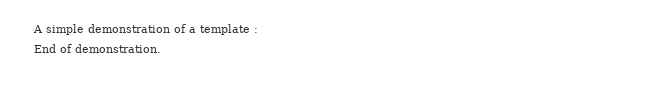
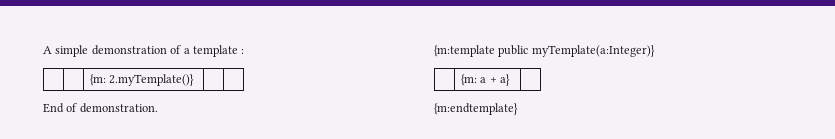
(258, 30) none -> [90,74,195,86] // | | {m: 2.myTemplate()} | |
(161, 48) none -> [434,45,655,57] [461,74,511,86] [434,103,518,115] // {m:template public myTemplate(a:Integer)} // | {m: a + a} | // {m:endtemplate}

